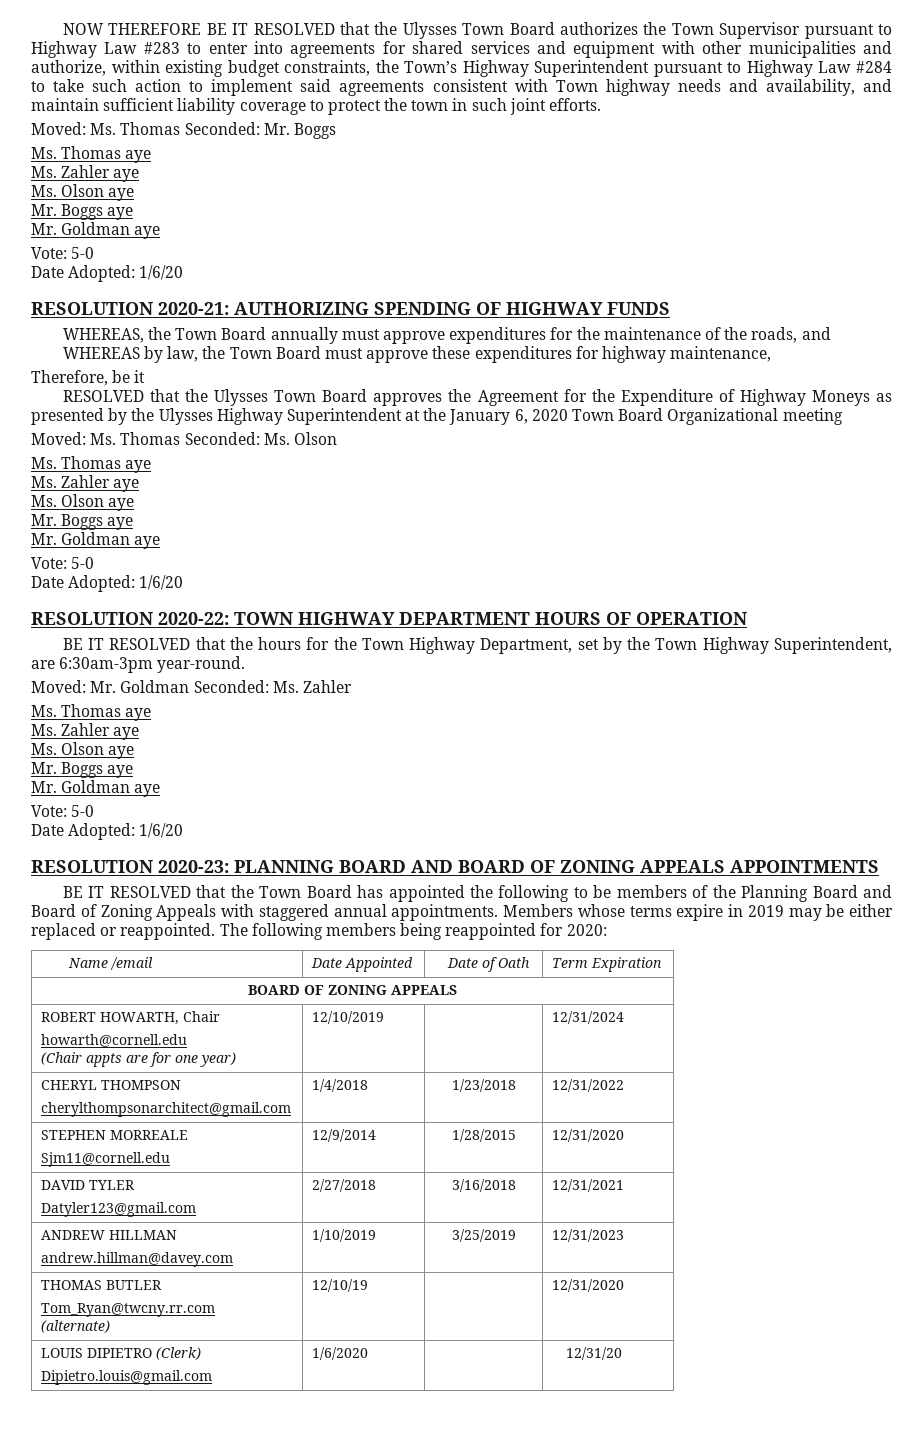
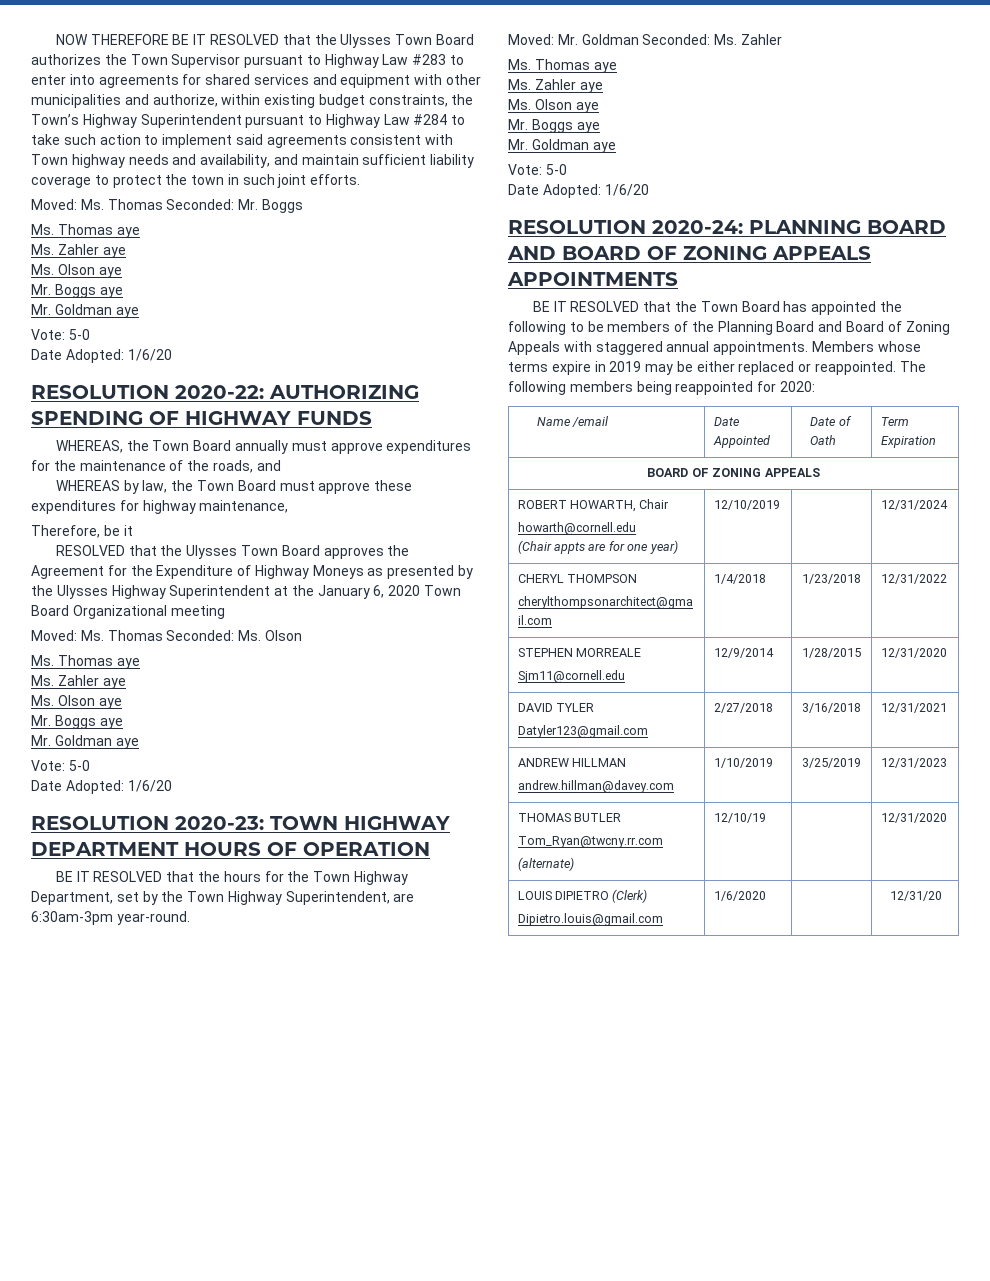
[158,302,229,315] 2020-21: -> [175,385,264,399] 2020-22:
[158,612,229,625] 2020-22: -> [175,816,264,830] 2020-23:
[158,860,229,873] 2020-23: -> [652,220,743,234] 2020-24:

